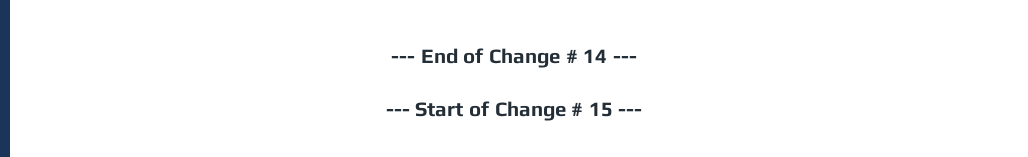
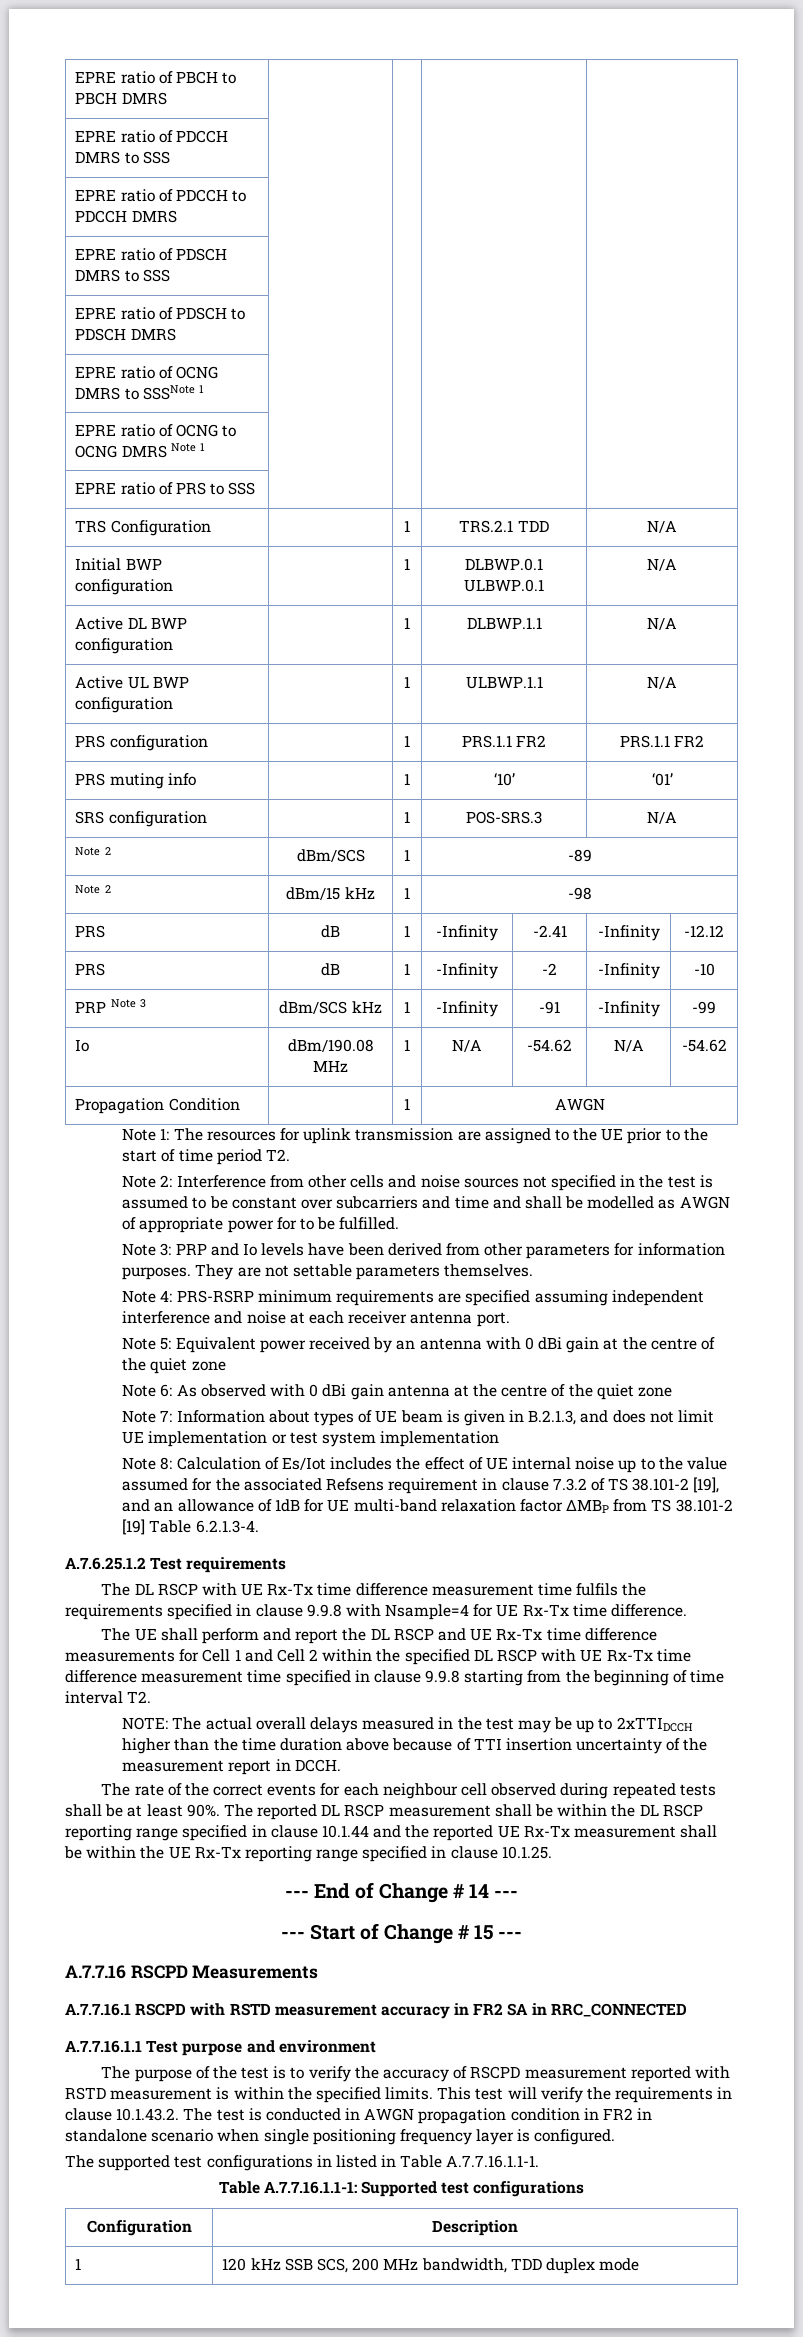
(391, 59) none -> [75,71,237,84] [75,92,167,105] [75,130,228,143] [75,151,170,164] [75,189,247,202] [75,210,177,223] [75,248,227,261] [75,269,170,282] [75,307,246,320] [75,328,176,341] [75,366,218,379] [75,385,204,400] [75,424,237,437] [75,443,205,458] [75,482,256,495] [75,520,211,536] [404,520,410,532] [459,520,549,533] [647,520,677,533] [75,558,162,571] [75,579,174,595] [404,558,410,570] [465,558,543,571] [464,579,544,592] [647,558,677,571] [75,617,187,630] [75,638,174,654] [404,617,410,629] [466,617,542,629] [647,617,677,630] [75,676,189,689] [75,697,174,713] [404,676,410,688] [465,676,543,689] [647,676,677,689] [75,735,208,751] [404,735,410,747] [461,735,547,748] [619,735,705,748] [75,773,196,789] [404,773,410,785] [493,773,515,786] [651,773,673,786] [75,811,207,827] [404,811,410,823] [466,811,542,824] [647,811,677,824] [75,847,111,856] [296,849,365,862] [404,849,410,861] [567,849,592,862] [75,885,111,894] [286,887,375,900] [404,887,410,899] [567,887,592,900] [75,925,106,938] [321,925,340,938] [404,925,410,937] [436,925,498,941] [532,925,567,937] [597,925,660,941] [684,925,724,937] [75,963,106,976] [321,963,340,976] [404,963,410,975] [436,963,498,979] [542,963,557,975] [597,963,660,979] [693,963,715,976] [75,999,146,1013] [279,1001,382,1014] [404,1001,410,1013] [436,1001,498,1017] [539,1001,560,1014] [597,1001,660,1017] [692,1001,716,1014] [75,1039,90,1052] [287,1039,374,1052] [313,1060,348,1072] [404,1039,410,1051] [452,1039,482,1052] [527,1039,572,1052] [613,1039,644,1052] [681,1039,727,1052] [75,1098,240,1114] [404,1098,410,1110] [554,1098,605,1111] [122,1128,708,1144] [122,1149,290,1165] [122,1175,713,1191] [122,1196,730,1209] [122,1217,400,1233] [122,1243,725,1259] [122,1264,534,1280] [122,1290,704,1306] [122,1311,510,1327] [122,1337,716,1353] [122,1358,226,1374] [122,1384,673,1400] [122,1410,715,1426] [122,1431,500,1447] [122,1457,728,1473] [122,1477,720,1494] [122,1499,733,1513] [122,1519,259,1535] [65,1557,287,1573] [101,1583,647,1596] [65,1604,688,1620] [101,1628,657,1644] [65,1649,691,1665] [65,1670,725,1686] [65,1691,152,1704] [122,1717,693,1733] [122,1738,708,1754] [122,1759,341,1775] [101,1783,716,1799] [65,1804,703,1820] [65,1825,718,1841] [64,1846,552,1862] EPRE ratio of PBCH to PBCH DMRS | | | | // EPRE ratio of PDCCH DMRS to SSS | | | | // EPRE ratio of PDCCH to PDCCH DMRS | | | | // EPRE ratio of PDSCH DMRS to SSS | | | | // EPRE ratio of PDSCH to PDSCH DMRS | | | | // EPRE ratio of OCNG DMRS to SSSNote 1 | | | | // EPRE ratio of OCNG to OCNG DMRS Note 1 | | | | // EPRE ratio of PRS to SSS | | | | // TRS Configuration | | 1 | TRS.2.1 TDD | N/A // Initial BWP configuration | | 1 | DLBWP.0.1 ULBWP.0.1 | N/A // Active DL BWP configuration | | 1 | DLBWP.1.1 | N/A // Active UL BWP configuration | | 1 | ULBWP.1.1 | N/A // PRS configuration | | 1 | PRS.1.1 FR2 | PRS.1.1 FR2 // PRS muting info | | 1 | ‘10’ | ‘01’ // SRS configuration | | 1 | POS-SRS.3 | N/A // Note 2 | dBm/SCS | 1 | -89 // Note 2 | dBm/15 kHz | 1 | -98 // PRS | dB | 1 | -Infinity | -2.41 | -Infinity | -12.12 // PRS | dB | 1 | -Infinity | -2 | -Infinity | -10 // PRP Note 3 | dBm/SCS kHz | 1 | -Infinity | -91 | -Infinity | -99 // Io | dBm/190.08 MHz | 1 | N/A | -54.62 | N/A | -54.62 // Propagation Condition | | 1 | AWGN // Note 1: The resources for uplink transmission are assigned to the UE prior to the start of time period T2. // Note 2: Interference from other cells and noise sources not specified in the test is assumed to be constant over subcarriers and time and shall be modelled as AWGN of appropriate power for to be fulfilled. // Note 3: PRP and Io levels have been derived from other parameters for information purposes. They are not settable parameters themselves. // Note 4: PRS-RSRP minimum requirements are specified assuming independent interference and noise at each receiver antenna port. // Note 5: Equivalent power received by an antenna with 0 dBi gain at the centre of the quiet zone // Note 6: As observed with 0 dBi gain antenna at the centre of the quiet zone // Note 7: Information about types of UE beam is given in B.2.1.3, and does not limit UE implementation or test system implementation // Note 8: Calculation of Es/Iot includes the effect of UE internal noise up to the value assumed for the associated Refsens requirement in clause 7.3.2 of TS 38.101-2 [19], and an allowance of 1dB for UE multi-band relaxation factor ΔMBP from TS 38.101-2 [19] Table 6.2.1.3-4. // A.7.6.25.1.2 Test requirements // The DL RSCP with UE Rx-Tx time difference measurement time fulfils the requirements specified in clause 9.9.8 with Nsample=4 for UE Rx-Tx time difference. // The UE shall perform and report the DL RSCP and UE Rx-Tx time difference measurements for Cell 1 and Cell 2 within the specified DL RSCP with UE Rx-Tx time difference measurement time specified in clause 9.9.8 starting from the beginning of time interval T2. // NOTE: The actual overall delays measured in the test may be up to 2xTTIDCCH higher than the time duration above because of TTI insertion uncertainty of the measurement report in DCCH. // The rate of the correct events for each neighbour cell observed during repeated tests shall be at least 90%. The reported DL RSCP measurement shall be within the DL RSCP reporting range specified in clause 10.1.44 and the reported UE Rx-Tx measurement shall be within the UE Rx-Tx reporting range specified in clause 10.1.25. //
(643, 112) none -> [65,1965,319,1979] [65,2003,687,2019] [65,2040,376,2056] [101,2066,730,2082] [65,2087,733,2103] [65,2108,653,2124] [65,2129,616,2145] [65,2155,540,2171] [218,2181,585,2197] [86,2220,192,2236] [432,2220,518,2236] [75,2258,82,2270] [222,2258,640,2274] // A.7.7.16 RSCPD Measurements // A.7.7.16.1 RSCPD with RSTD measurement accuracy in FR2 SA in RRC_CONNECTED // A.7.7.16.1.1 Test purpose and environment // The purpose of the test is to verify the accuracy of RSCPD measurement reported with RSTD measurement is within the specified limits. This test will verify the requirements in clause 10.1.43.2. The test is conducted in AWGN propagation condition in FR2 in standalone scenario when single positioning frequency layer is configured. // The supported test configurations in listed in Table A.7.7.16.1.1-1. // Table A.7.7.16.1.1-1: Supported test configurations // Configuration | Description // 1 | 120 kHz SSB SCS, 200 MHz bandwidth, TDD duplex mode

